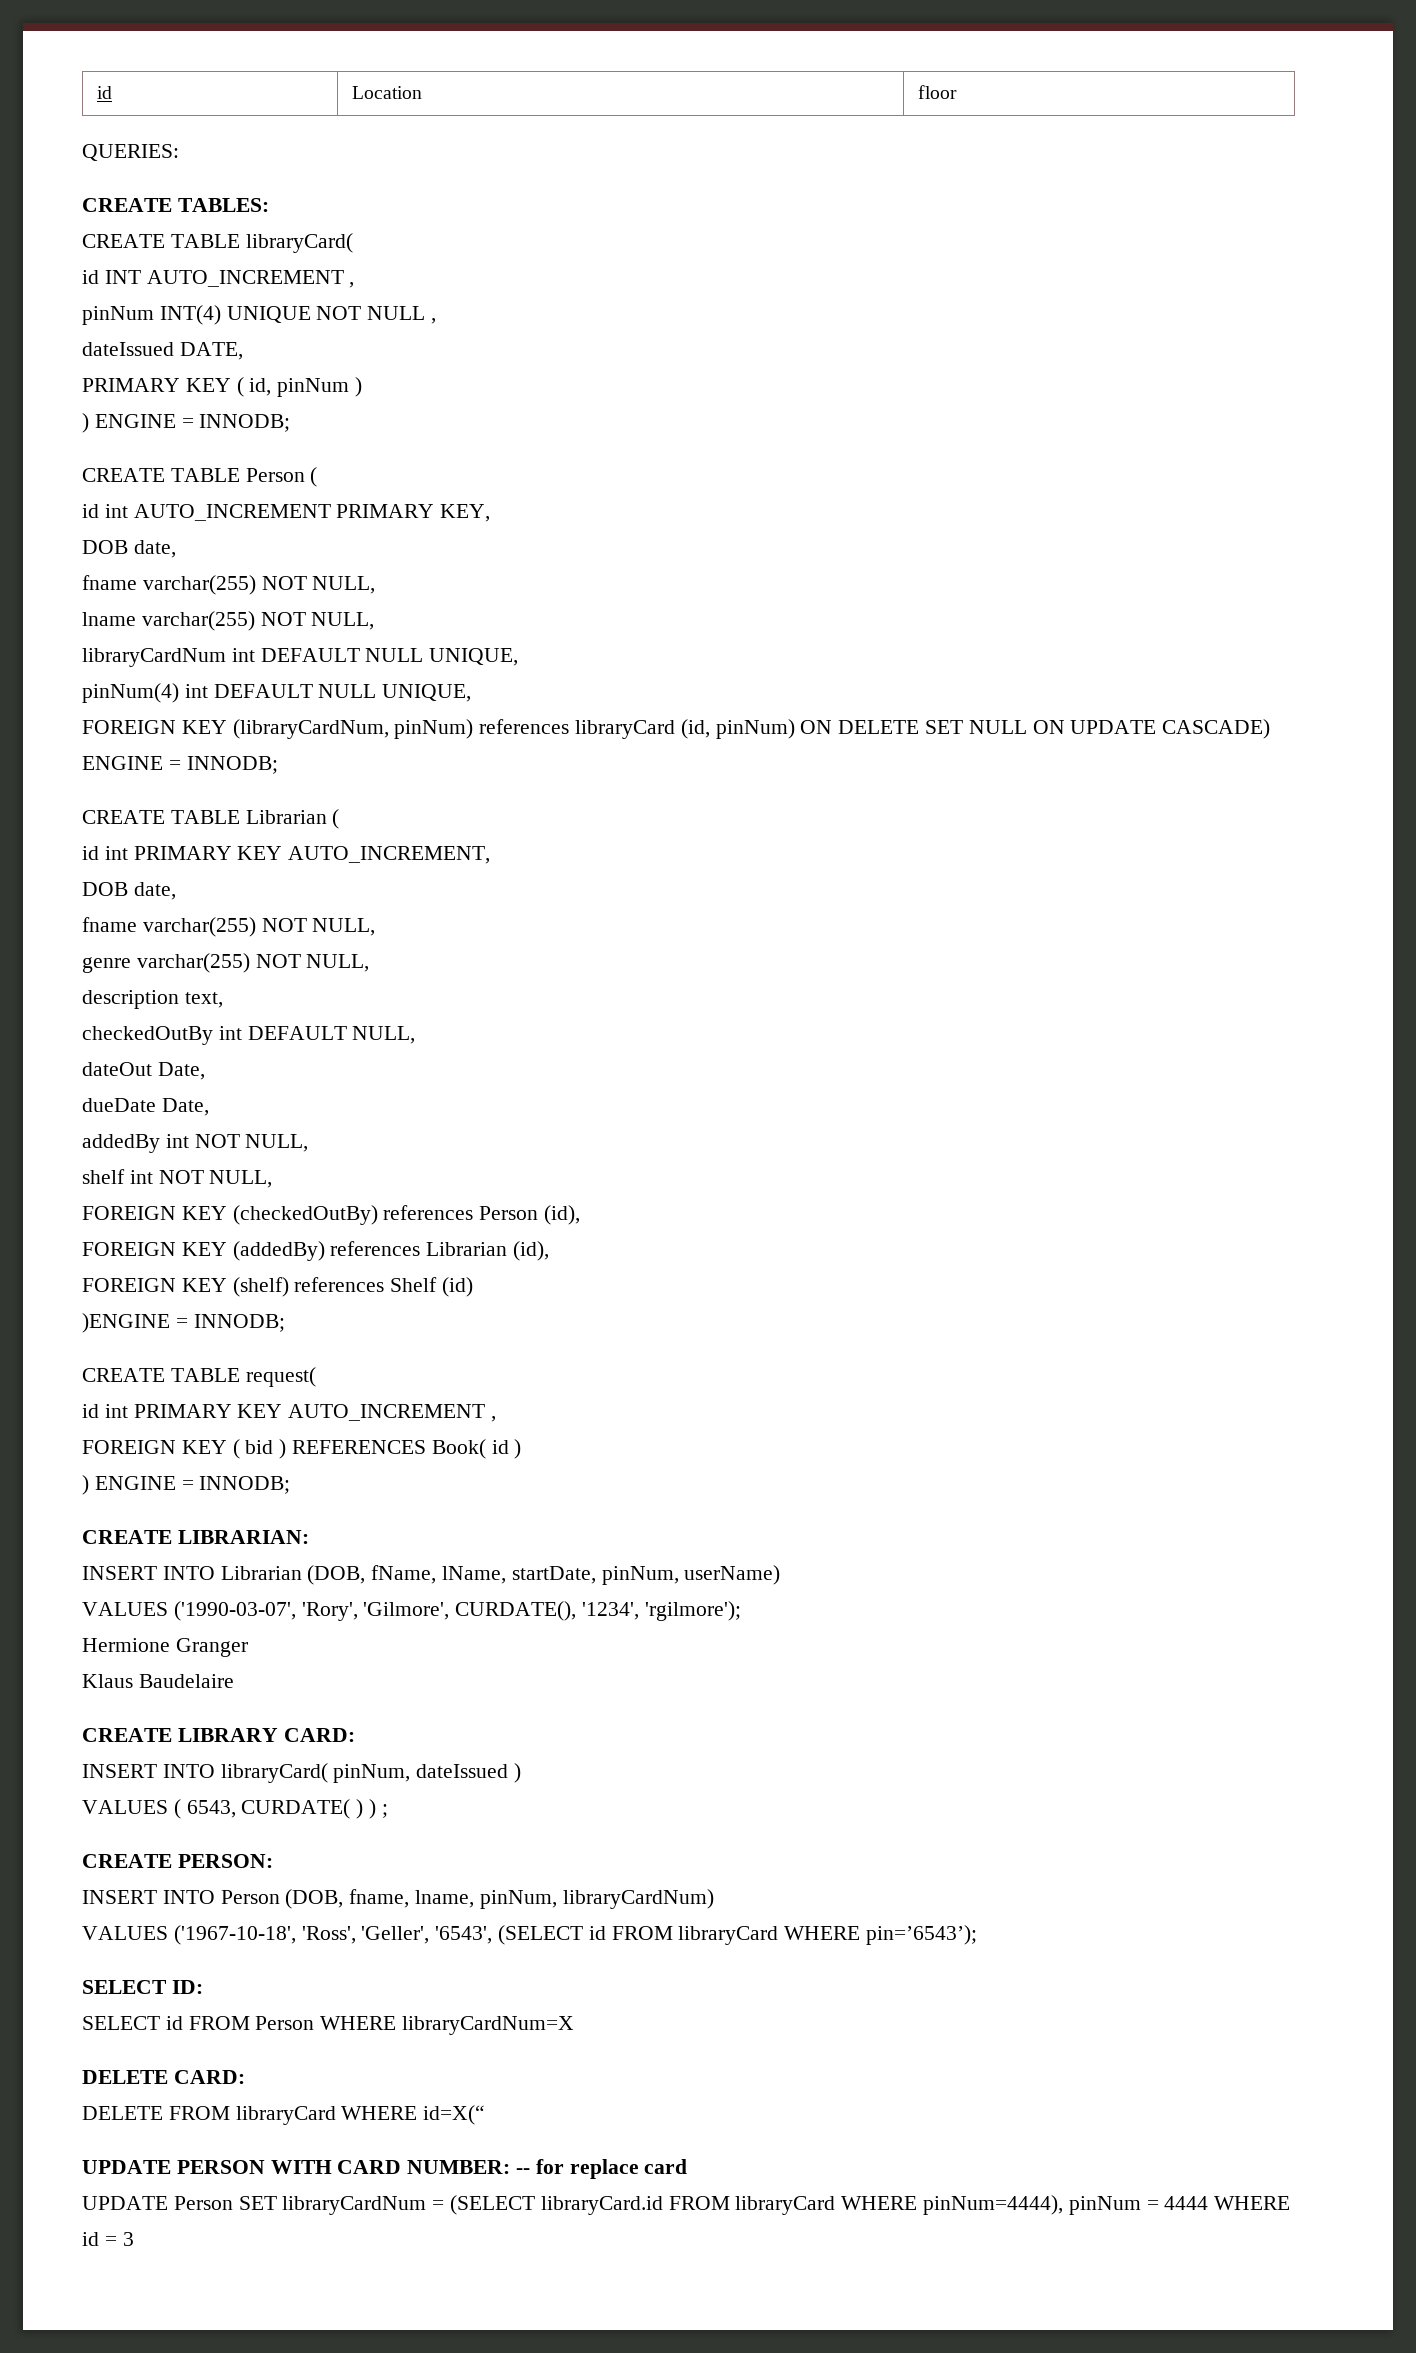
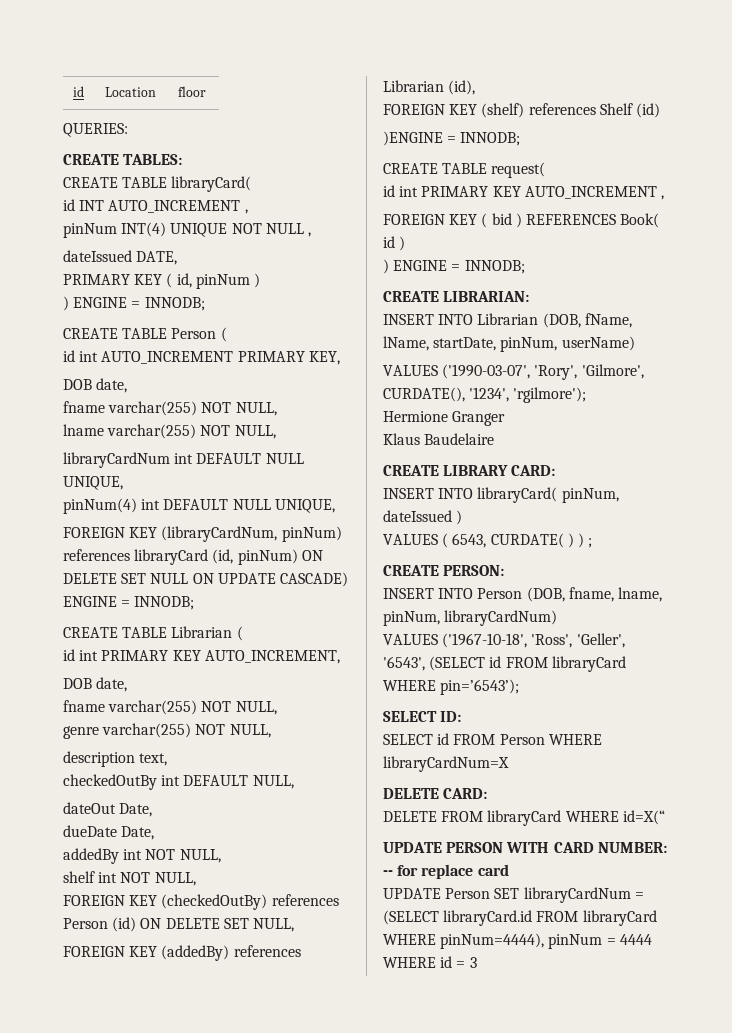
[544,1205,581,1225] (id), -> [112,917,294,932] (id) ON DELETE SET NULL,

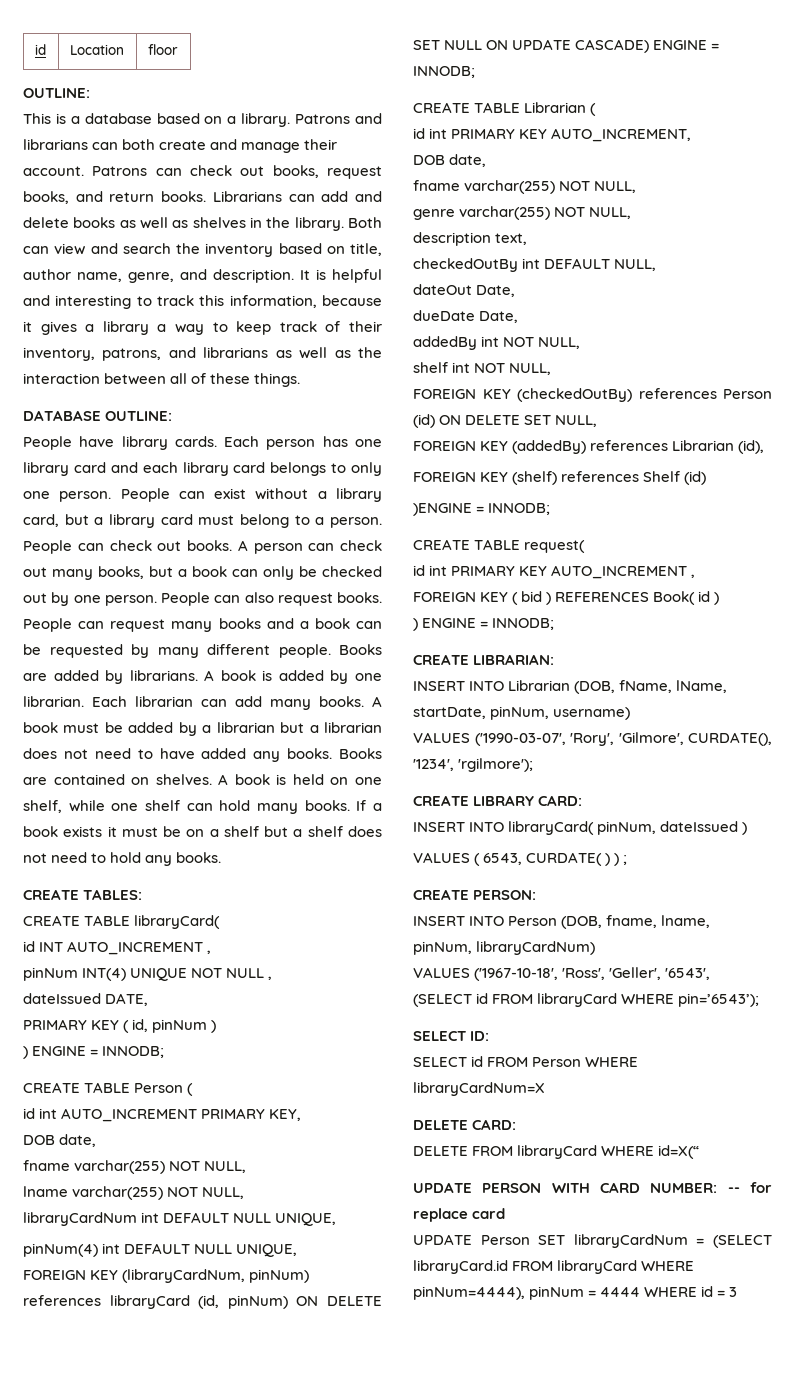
[63,123,128,137] QUERIES: -> [23,88,90,98] [23,113,383,127] [23,139,338,153] [23,165,382,179] [23,191,383,204] [23,217,382,231] [23,243,382,257] [23,269,382,283] [23,295,382,309] [23,321,383,335] [23,347,382,361] [23,373,301,387] [23,410,173,421] [23,436,382,450] [23,462,382,476] [23,488,382,502] [23,514,383,528] [23,540,382,554] [23,566,382,580] [23,592,382,606] [23,618,382,632] [23,644,382,658] [23,670,382,684] [23,696,382,710] [23,722,383,736] [23,748,382,762] [23,774,382,785] [23,800,383,814] [23,826,382,837] [23,852,222,866] OUTLINE: // This is a database based on a library. Patrons and librarians can both create and manage their account. Patrons can check out books, request books, and return books. Librarians can add and delete books as well as shelves in the library. Both can view and search the inventory based on title, author name, genre, and description. It is helpful and interesting to track this information, because it gives a library a way to keep track of their inventory, patrons, and librarians as well as the interaction between all of these things. // DATABASE OUTLINE: // People have library cards. Each person has one library card and each library card belongs to only one person. People can exist without a library card, but a library card must belong to a person. People can check out books. A person can check out many books, but a book can only be checked out by one person. People can also request books. People can request many books and a book can be requested by many different people. Books are added by librarians. A book is added by one librarian. Each librarian can add many books. A book must be added by a librarian but a librarian does not need to have added any books. Books are contained on shelves. A book is held on one shelf, while one shelf can hold many books. If a book exists it must be on a shelf but a shelf does not need to hold any books.
[561,336,635,351] userName) -> [553,707,631,720] username)
[383,411,506,426] [383,433,495,445] // Hermione Granger // Klaus Baudelaire -> (534, 765) none

